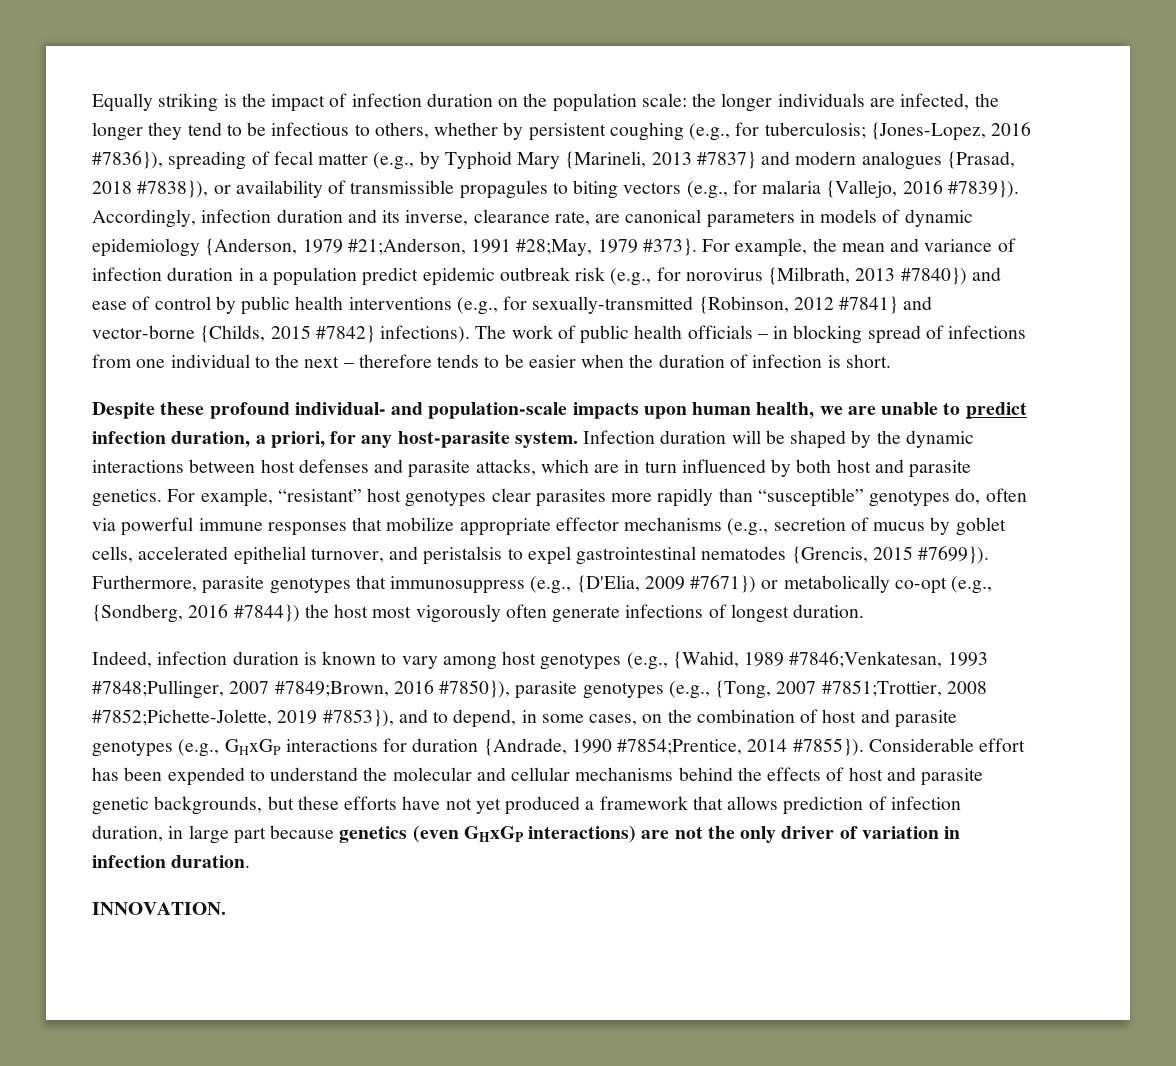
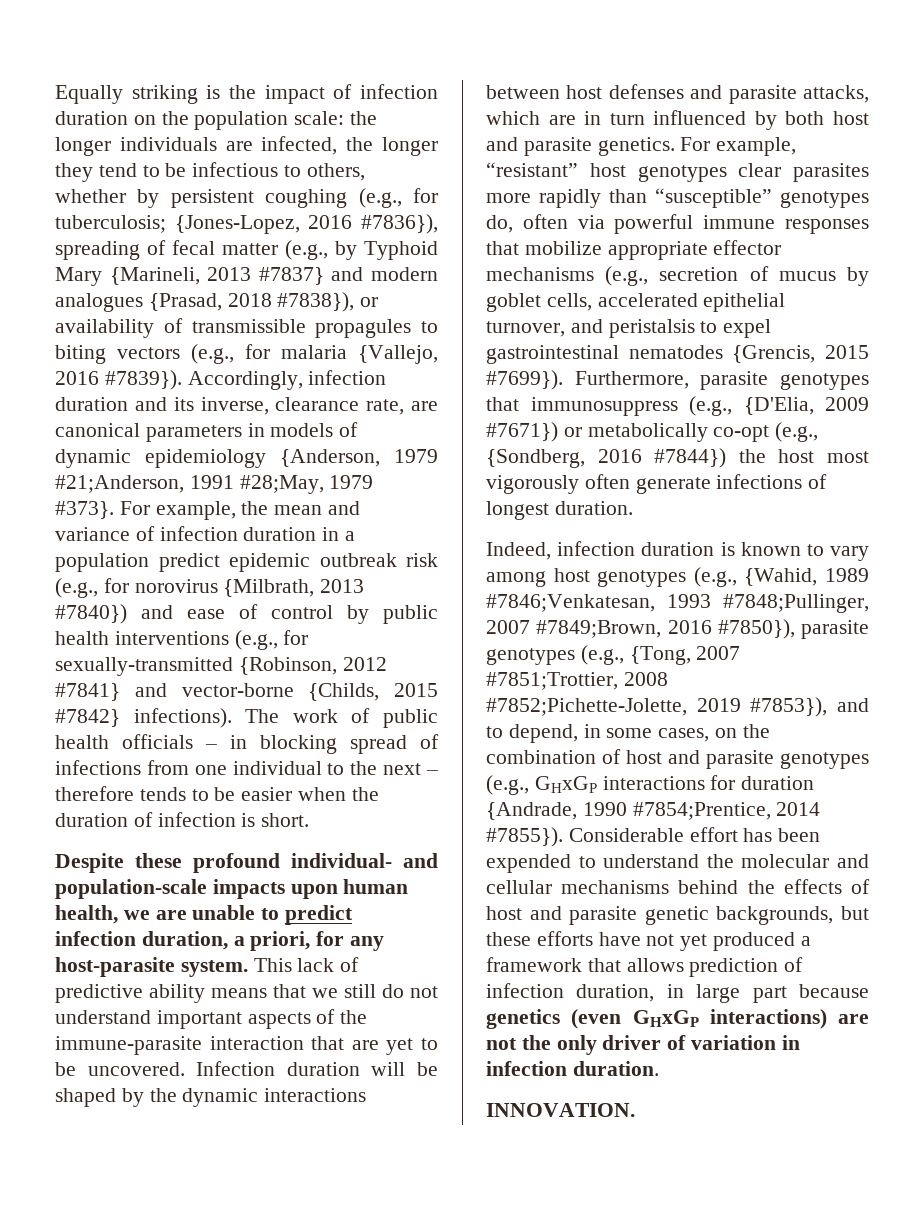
(578, 439) none -> [253,957,360,972] [55,984,438,1003] [55,1009,368,1029] [55,1036,439,1055] [55,1062,185,1076] This lack of predictive ability means that we still do not understand important aspects of the immune-parasite interaction that are yet to be uncovered.

